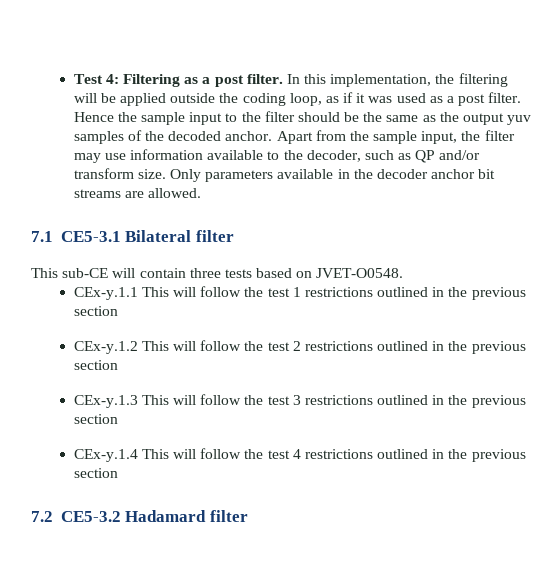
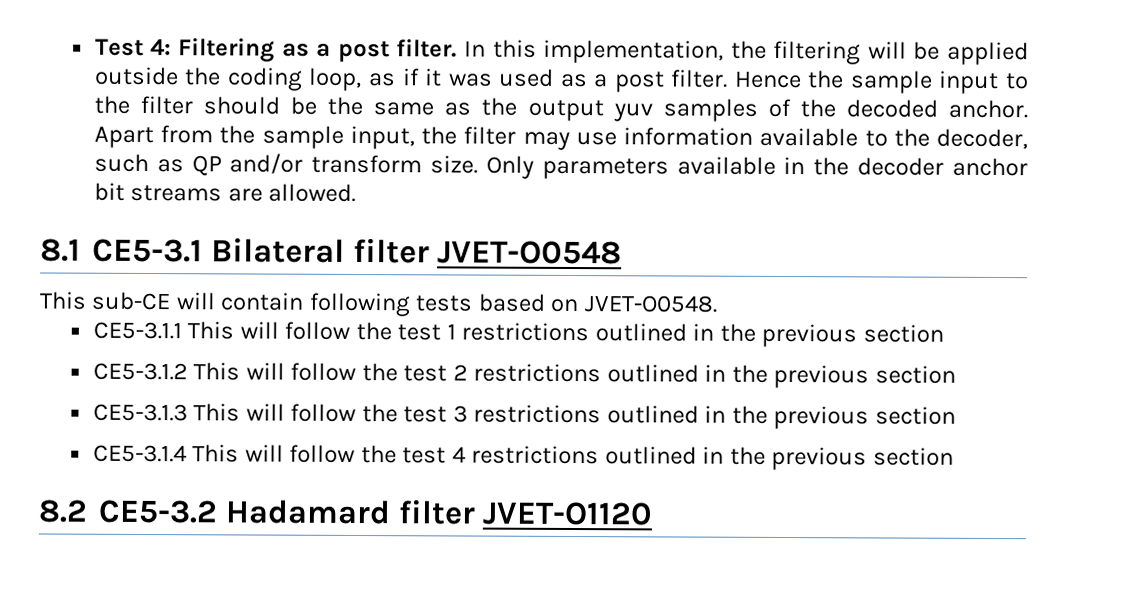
[31,231,53,242] 7.1 -> [40,238,81,262] 8.1
(234, 236) none -> [437,240,623,265] JVET-O0548
[189,268,221,278] three -> [308,292,411,317] following
[73,287,138,300] CEx-y.1.1 -> [92,321,182,340] CE5-3.1.1
[73,341,138,354] CEx-y.1.2 -> [92,362,188,381] CE5-3.1.2
[73,395,138,408] CEx-y.1.3 -> [92,403,188,422] CE5-3.1.3
[73,449,138,462] CEx-y.1.4 -> [92,444,187,463] CE5-3.1.4
[31,511,53,522] 7.2 -> [38,499,88,523] 8.2
(248, 516) none -> [482,501,654,526] JVET-O1120

